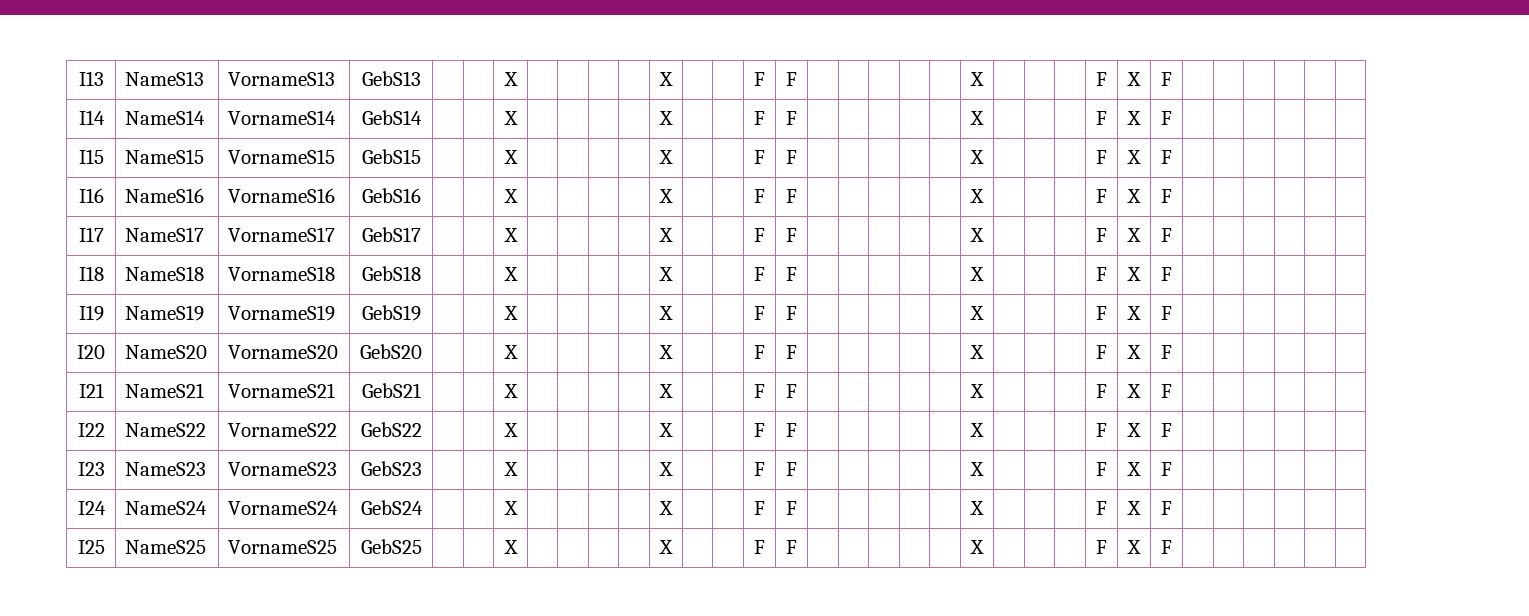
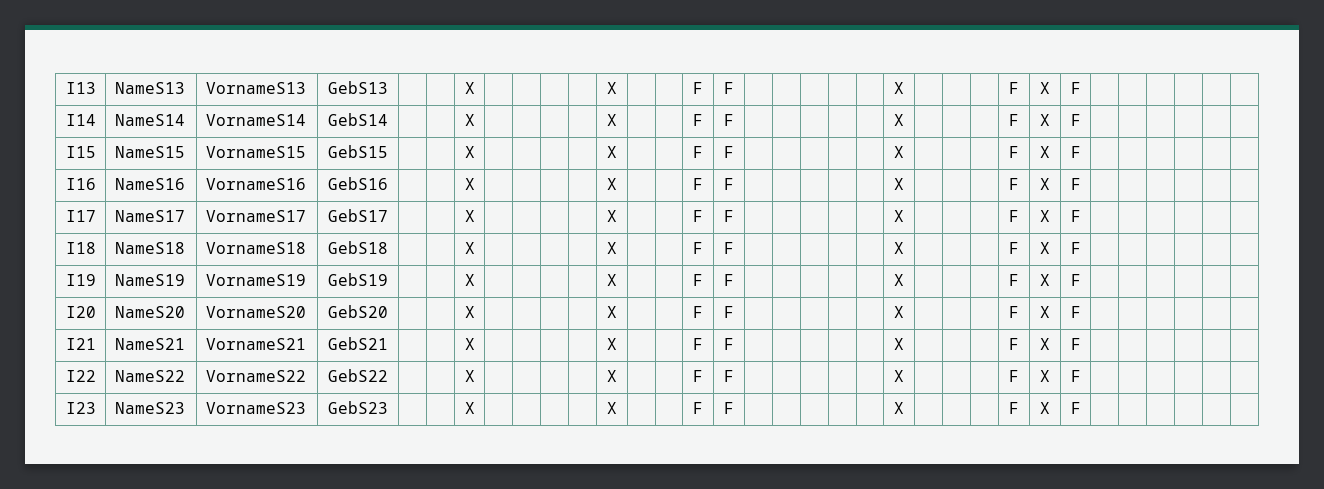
[77,501,106,515] [125,501,208,515] [228,501,339,515] [360,500,423,515] [503,501,518,515] [659,501,673,515] [754,501,765,515] [786,501,797,515] [970,501,984,515] [1096,501,1107,515] [1127,501,1141,515] [1161,501,1172,515] [77,540,105,554] [125,540,207,554] [228,540,338,554] [360,539,422,554] [503,540,518,554] [659,540,673,554] [754,540,765,554] [786,540,797,554] [970,540,984,554] [1096,540,1107,554] [1127,540,1141,554] [1161,540,1172,554] // I24 | NameS24 | VornameS24 | GebS24 | | | X | | | | | X | | | F | F | | | | | | X | | | | F | X | F | | | | | | // I25 | NameS25 | VornameS25 | GebS25 | | | X | | | | | X | | | F | F | | | | | | X | | | | F | X | F | | | | | | -> (1081, 408) none

